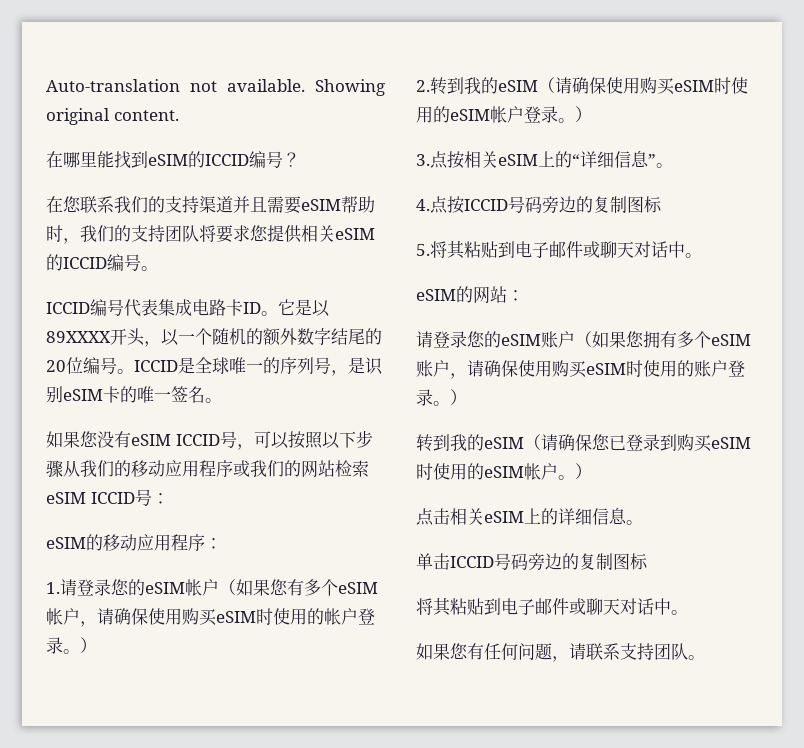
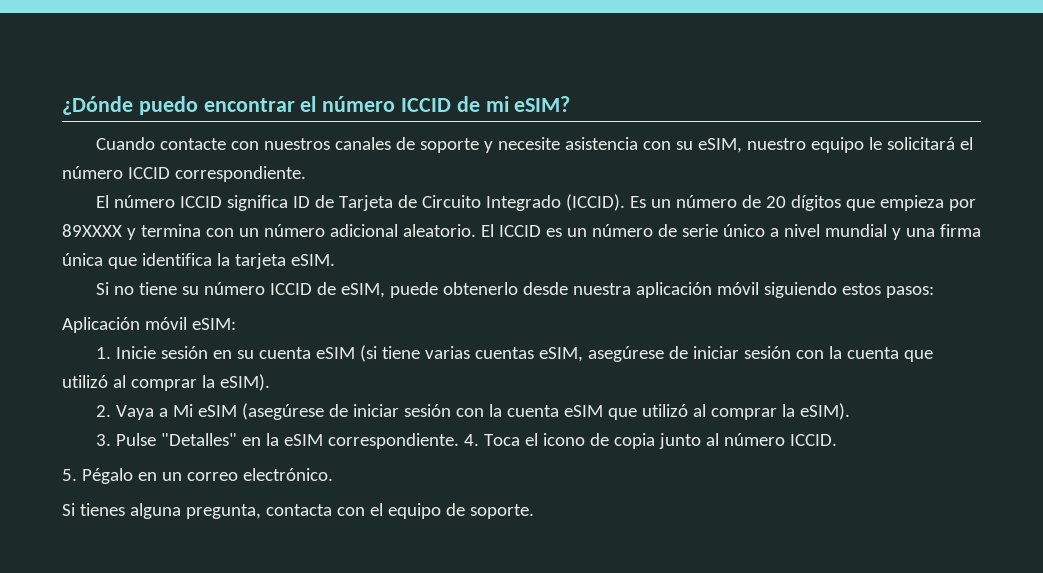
[46,79,385,96] [46,108,179,125] [46,151,300,169] [46,196,375,214] [46,225,375,244] [46,254,158,271] [46,299,330,317] [46,328,382,347] [46,357,383,376] [46,386,222,403] [46,430,373,450] [46,460,369,478] [46,489,169,506] [46,534,222,551] [46,579,378,596] [46,608,375,627] [46,637,97,654] [416,77,748,95] [416,106,592,123] [416,151,673,169] [416,196,662,214] [416,240,702,259] [416,286,524,304] [416,331,751,348] [416,360,745,379] [416,389,467,406] [416,434,751,452] [416,463,592,480] [416,508,643,526] [416,553,648,571] [416,597,688,616] [416,643,705,662] Auto-translation not available. Showing original content. // 在哪里能找到eSIM的ICCID编号？ // 在您联系我们的支持渠道并且需要eSIM帮助时，我们的支持团队将要求您提供相关eSIM的ICCID编号。 // ICCID编号代表集成电路卡ID。它是以89XXXX开头，以一个随机的额外数字结尾的20位编号。ICCID是全球唯一的序列号，是识别eSIM卡的唯一签名。 // 如果您没有eSIM ICCID号，可以按照以下步骤从我们的移动应用程序或我们的网站检索eSIM ICCID号： // eSIM的移动应用程序： // 1.请登录您的eSIM帐户（如果您有多个eSIM帐户，请确保使用购买eSIM时使用的帐户登录。） // 2.转到我的eSIM（请确保使用购买eSIM时使用的eSIM帐户登录。） // 3.点按相关eSIM上的“详细信息”。 // 4.点按ICCID号码旁边的复制图标 // 5.将其粘贴到电子邮件或聊天对话中。 // eSIM的网站： // 请登录您的eSIM账户（如果您拥有多个eSIM账户，请确保使用购买eSIM时使用的账户登录。） // 转到我的eSIM（请确保您已登录到购买eSIM时使用的eSIM帐户。） // 点击相关eSIM上的详细信息。 // 单击ICCID号码旁边的复制图标 // 将其粘贴到电子邮件或聊天对话中。 // 如果您有任何问题，请联系支持团队。 -> [62,96,571,115] [96,137,974,153] [62,166,306,182] [96,194,977,211] [62,224,981,240] [62,253,335,269] [96,282,935,298] [62,317,236,333] [96,345,934,362] [62,374,270,391] [96,403,851,420] [96,433,838,449] [62,468,333,484] [62,503,534,519] ¿Dónde puedo encontrar el número ICCID de mi eSIM? // Cuando contacte con nuestros canales de soporte y necesite asistencia con su eSIM, nuestro equipo le solicitará el número ICCID correspondiente. // El número ICCID significa ID de Tarjeta de Circuito Integrado (ICCID). Es un número de 20 dígitos que empieza por 89XXXX y termina con un número adicional aleatorio. El ICCID es un número de serie único a nivel mundial y una firma única que identifica la tarjeta eSIM. // Si no tiene su número ICCID de eSIM, puede obtenerlo desde nuestra aplicación móvil siguiendo estos pasos: // Aplicación móvil eSIM: // 1. Inicie sesión en su cuenta eSIM (si tiene varias cuentas eSIM, asegúrese de iniciar sesión con la cuenta que utilizó al comprar la eSIM). // 2. Vaya a Mi eSIM (asegúrese de iniciar sesión con la cuenta eSIM que utilizó al comprar la eSIM). // 3. Pulse "Detalles" en la eSIM correspondiente. 4. Toca el icono de copia junto al número ICCID. // 5. Pégalo en un correo electrónico. // Si tienes alguna pregunta, contacta con el equipo de soporte.

